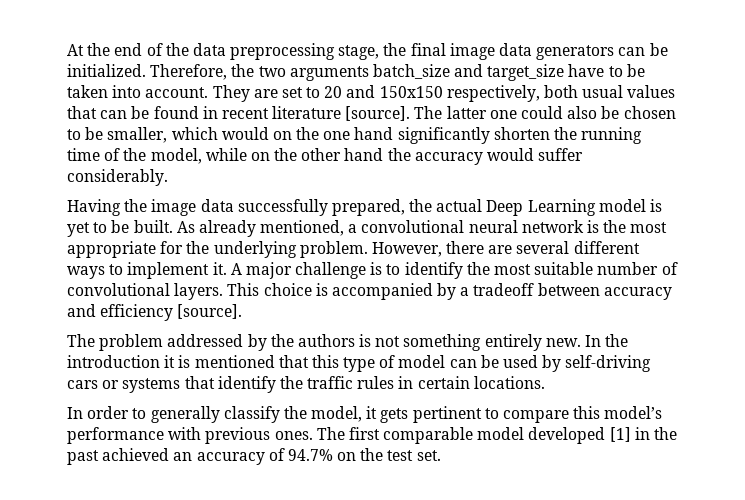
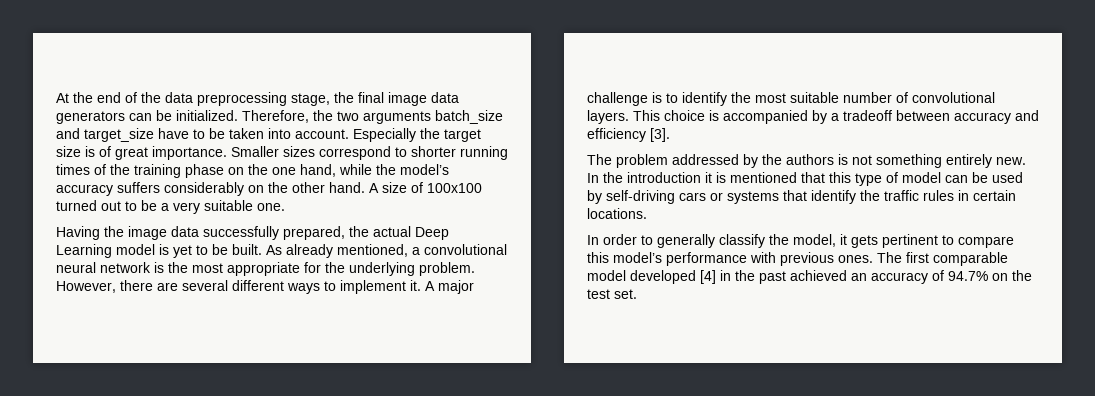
[212,85,676,102] [67,106,676,121] [67,127,643,144] [67,148,584,165] [67,169,168,186] They are set to 20 and 150x150 respectively, both usual values that can be found in recent literature [source]. The latter one could also be chosen to be smaller, which would on the one hand significantly shorten the running time of the model, while on the other hand the accuracy would suffer considerably. -> [353,128,481,142] [56,146,508,160] [56,164,449,178] [56,182,482,196] [56,200,285,214] Especially the target size is of great importance. Smaller sizes correspond to shorter running times of the training phase on the one hand, while the model’s accuracy suffers considerably on the other hand. A size of 100x100 turned out to be a very suitable one.
[177,304,243,319] [source]. -> [650,128,670,142] [3].
[609,427,631,442] [1] -> [700,270,716,284] [4]

